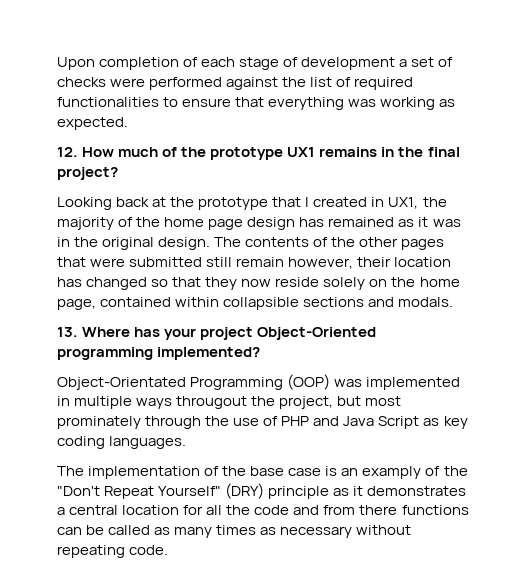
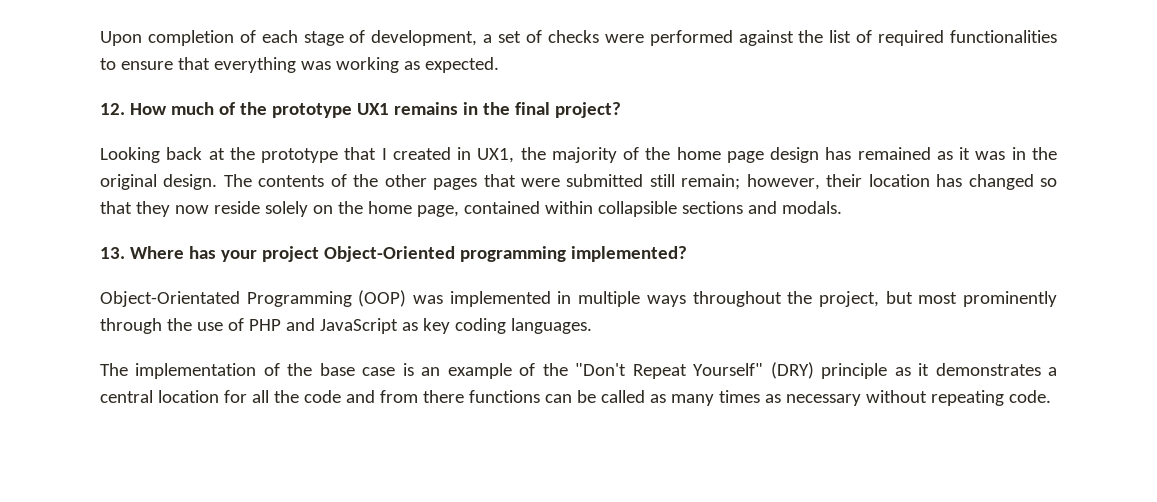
[301,57,396,70] development -> [371,30,478,46] development,
[236,257,285,267] remain -> [681,174,741,190] remain;
[176,396,248,409] througout -> [692,291,782,307] throughout
[57,416,141,429] prominately -> [963,291,1058,307] prominently
[343,416,420,429] Java Script -> [319,318,398,334] JavaScript
[362,466,422,479] examply -> [447,363,512,379] example

